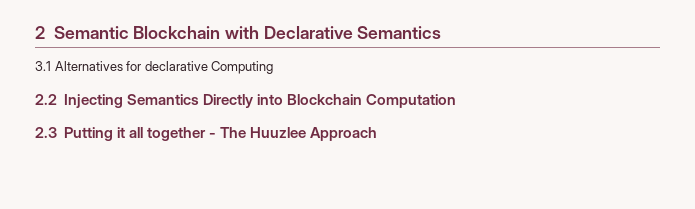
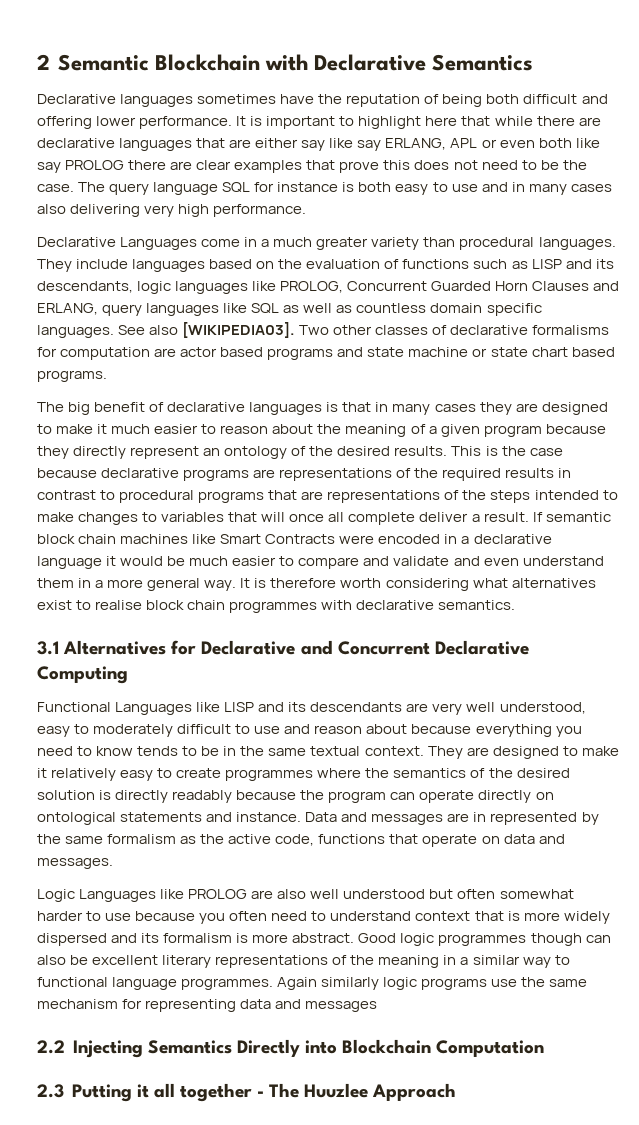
[35,61,274,74] 3.1 Alternatives for declarative Computing -> [37,94,608,107] [37,116,601,129] [37,138,600,151] [37,160,587,173] [37,182,612,195] [37,204,307,217] [37,237,616,250] [37,259,614,272] [37,281,620,294] [37,303,542,316] [37,322,610,338] [37,347,615,360] [37,370,107,382] [37,402,608,415] [37,424,606,437] [37,446,563,459] [37,468,572,481] [37,490,618,503] [37,512,611,525] [37,534,552,544] [37,556,604,569] [37,578,596,591] [37,600,516,613] [37,640,529,655] [37,666,128,684] [37,702,586,715] [37,724,582,737] [37,746,619,759] [37,768,570,781] [37,790,554,803] [37,812,599,825] [37,834,565,847] [37,858,113,869] [37,889,574,902] [37,911,610,924] [37,933,611,946] [37,955,570,968] [37,977,588,990] [37,999,378,1012] Declarative languages sometimes have the reputation of being both difficult and offering lower performance. It is important to highlight here that while there are declarative languages that are either say like say ERLANG, APL or even both like say PROLOG there are clear examples that prove this does not need to be the case. The query language SQL for instance is both easy to use and in many cases also delivering very high performance. // Declarative Languages come in a much greater variety than procedural languages. They include languages based on the evaluation of functions such as LISP and its descendants, logic languages like PROLOG, Concurrent Guarded Horn Clauses and ERLANG, query languages like SQL as well as countless domain specific languages. See also [WIKIPEDIA03]. Two other classes of declarative formalisms for computation are actor based programs and state machine or state chart based programs. // The big benefit of declarative languages is that in many cases they are designed to make it much easier to reason about the meaning of a given program because they directly represent an ontology of the desired results. This is the case because declarative programs are representations of the required results in contrast to procedural programs that are representations of the steps intended to make changes to variables that will once all complete deliver a result. If semantic block chain machines like Smart Contracts were encoded in a declarative language it would be much easier to compare and validate and even understand them in a more general way. It is therefore worth considering what alternatives exist to realise block chain programmes with declarative semantics. // 3.1 Alternatives for Declarative and Concurrent Declarative Computing // Functional Languages like LISP and its descendants are very well understood, easy to moderately difficult to use and reason about because everything you need to know tends to be in the same textual context. They are designed to make it relatively easy to create programmes where the semantics of the desired solution is directly readably because the program can operate directly on ontological statements and instance. Data and messages are in represented by the same formalism as the active code, functions that operate on data and messages. // Logic Languages like PROLOG are also well understood but often somewhat harder to use because you often need to understand context that is more widely dispersed and its formalism is more abstract. Good logic programmes though can also be excellent literary representations of the meaning in a similar way to functional language programmes. Again similarly logic programs use the same mechanism for representing data and messages

